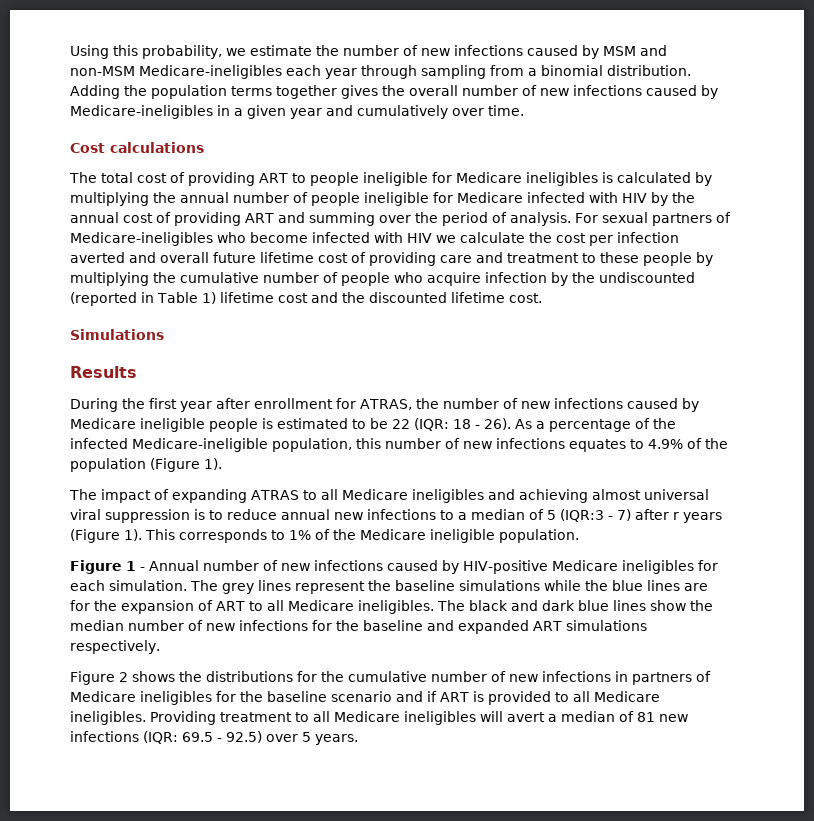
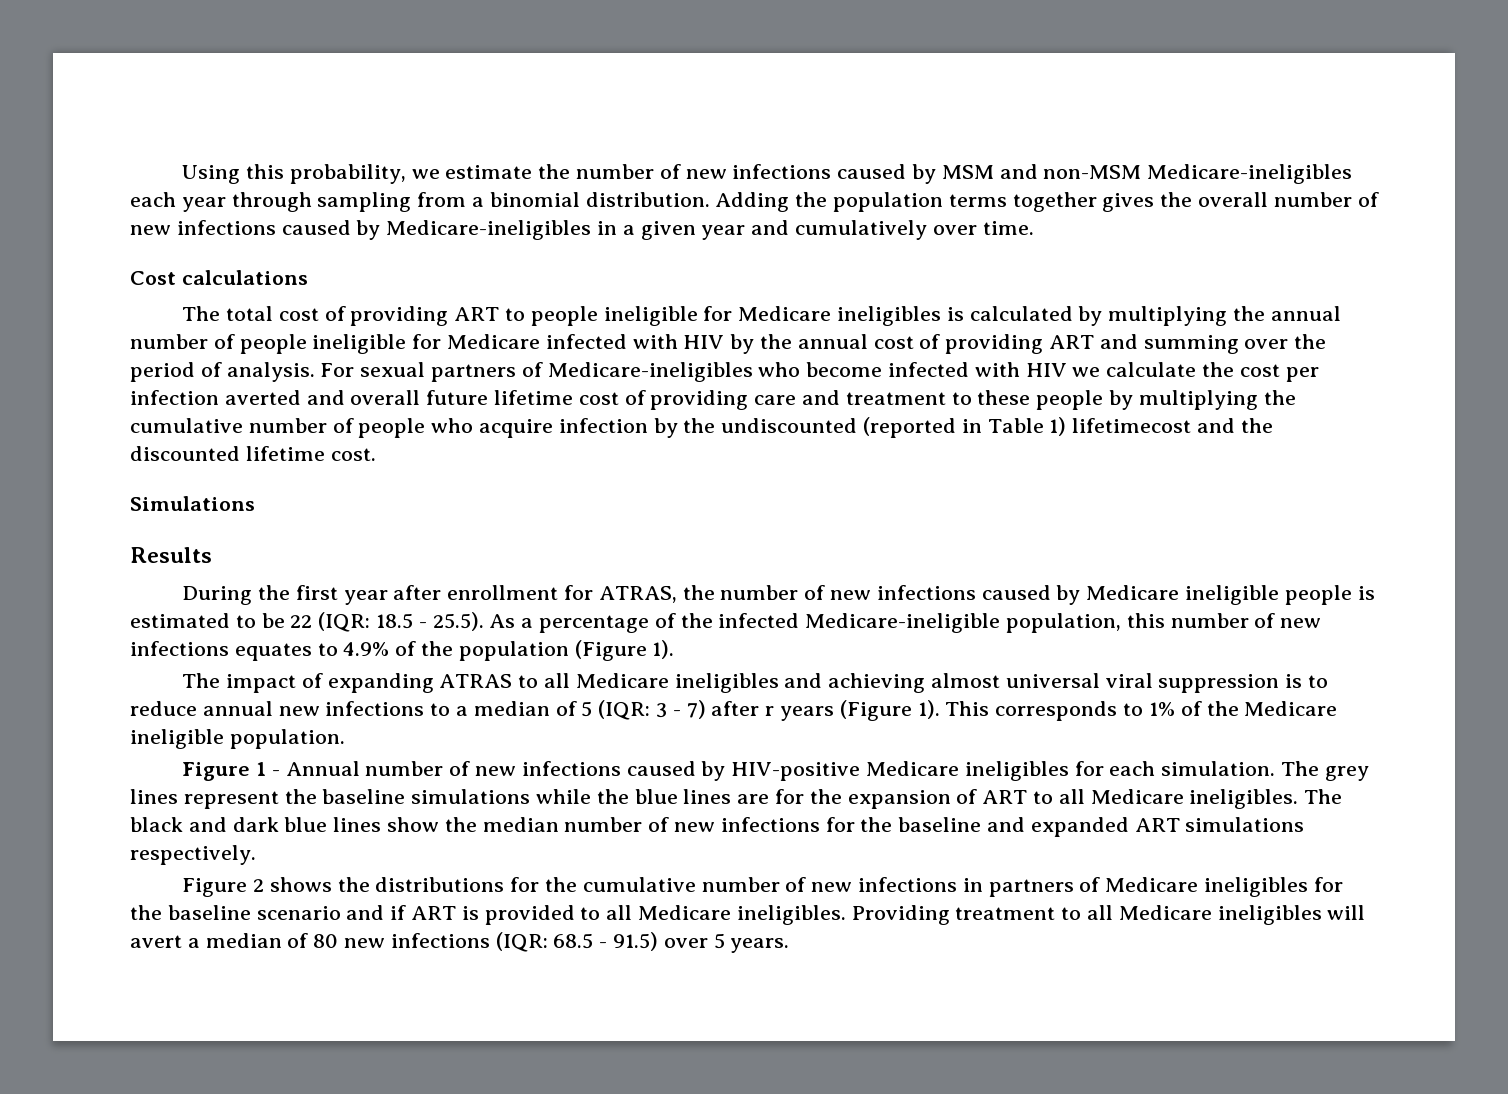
[219,292,308,303] lifetime cost -> [1072,418,1192,433] lifetimecost
[453,418,511,430] 18 - 26). -> [376,612,484,631] 18.5 - 25.5).
[560,509,604,522] (IQR:3 -> [598,700,668,720] (IQR: 3
[637,712,655,722] 81 -> [313,934,339,948] 80
[182,731,262,743] 69.5 - 92.5) -> [553,932,659,951] 68.5 - 91.5)

